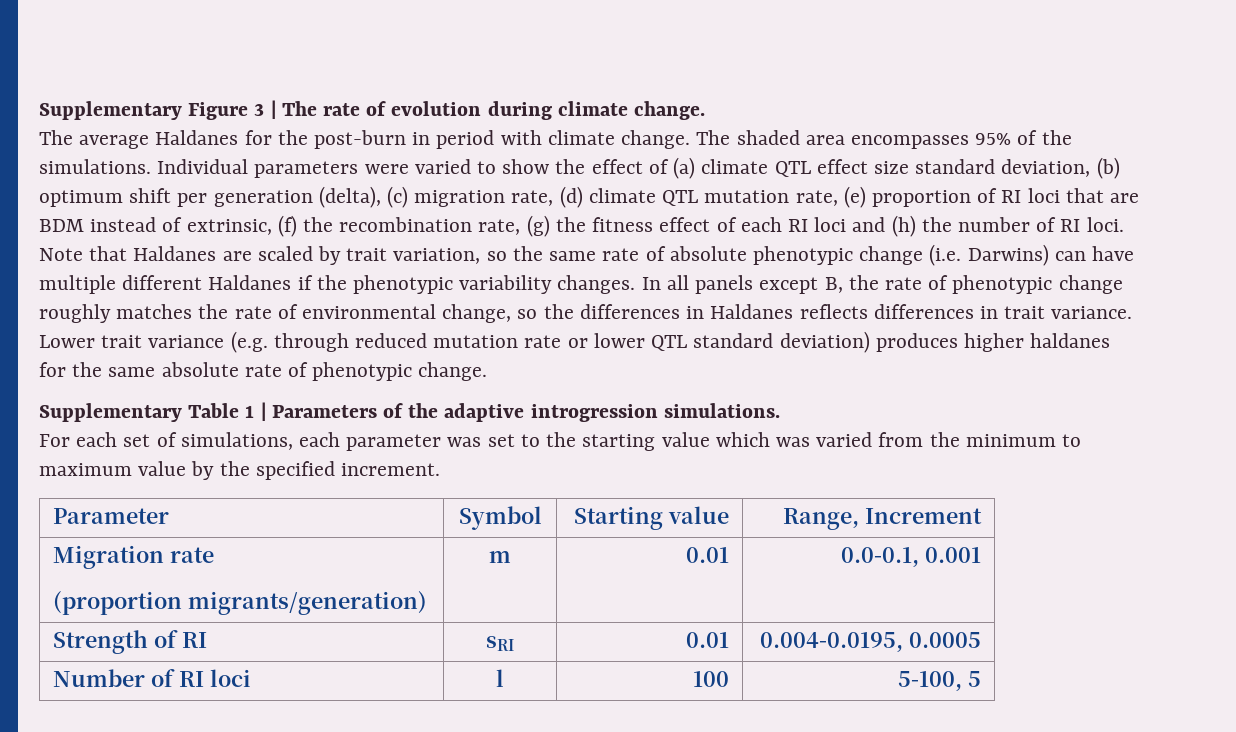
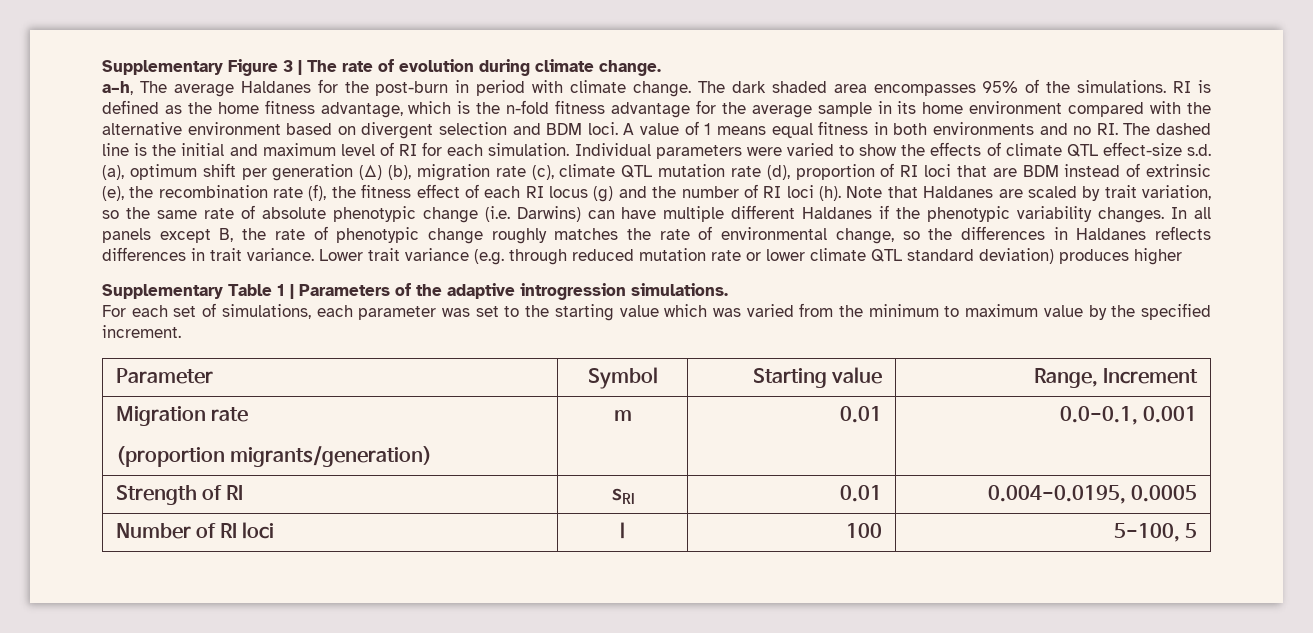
(706, 110) none -> [102,81,133,95] a–h,
(731, 137) none -> [731,81,766,93] dark
(151, 166) none -> [1173,80,1211,93] [102,100,1211,118] [102,121,1211,139] [102,142,570,156] RI is defined as the home fitness advantage, which is the n-fold fitness advantage for the average sample in its home environment compared with the alternative environment based on divergent selection and BDM loci. A value of 1 means equal fitness in both environments and no RI. The dashed line is the initial and maximum level of RI for each simulation.
[591,157,1120,179] [39,186,583,208] effect of (a) climate QTL effect size standard deviation, (b) optimum shift per generation (delta), (c) migration rate, (d) -> [930,142,1211,157] [102,163,554,181] effects of climate QTL effect-size s.d. (a), optimum shift per generation (Δ) (b), migration rate (c),
[795,186,866,208] rate, (e) -> [730,165,790,180] rate (d),
[186,215,550,237] extrinsic, (f) the recombination rate, (g) -> [1146,164,1212,177] [102,184,327,201] extrinsic (e), the recombination rate (f),
[814,215,916,237] loci and (h) -> [549,186,647,202] locus (g) and
[1086,217,1124,232] loci. -> [786,185,842,201] loci (h).
(645, 340) none -> [810,248,866,261] climate
[1030,333,1111,348] [39,362,488,381] haldanes for the same absolute rate of phenotypic change. -> (1182, 256) none

